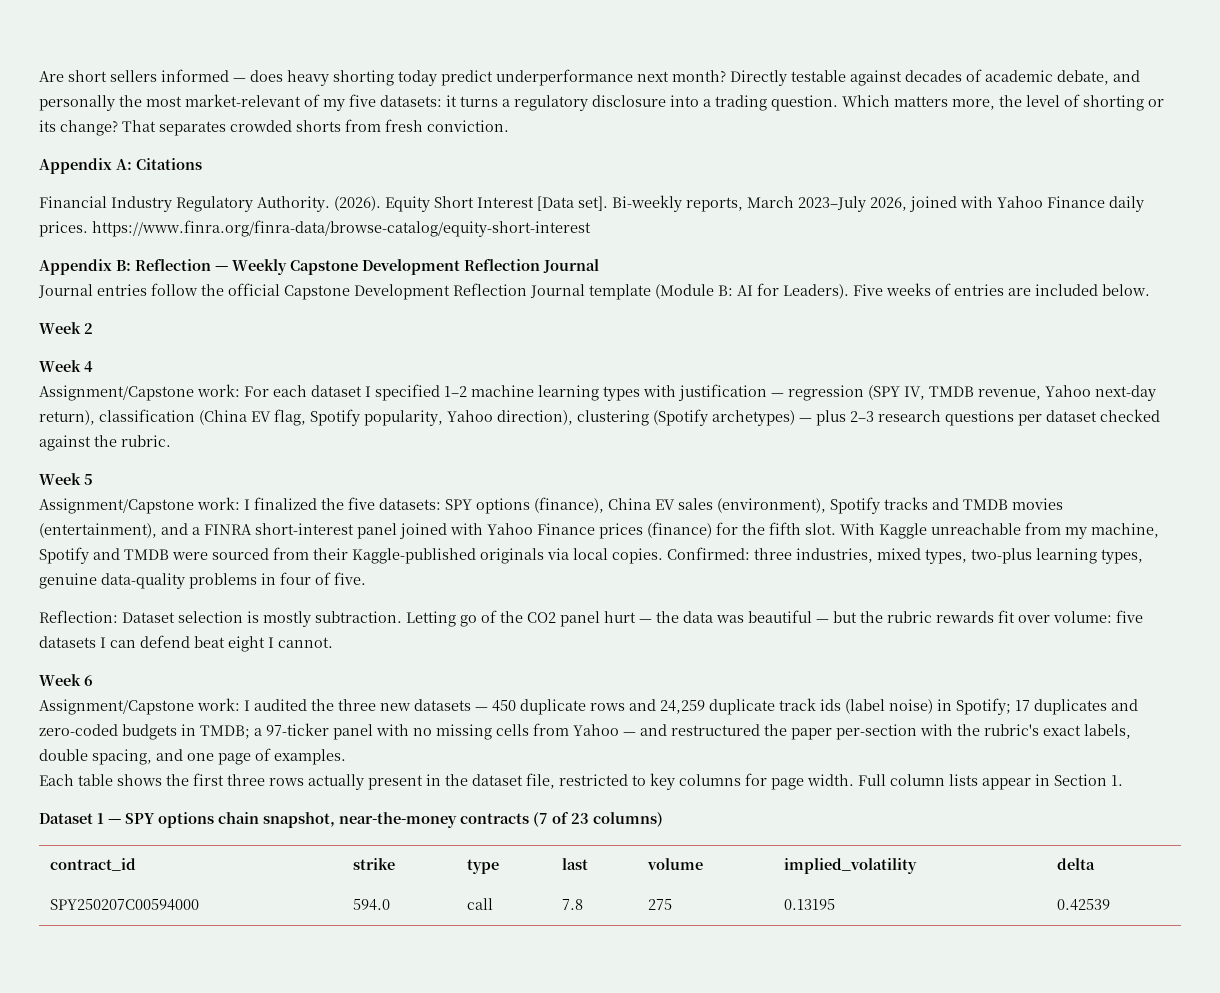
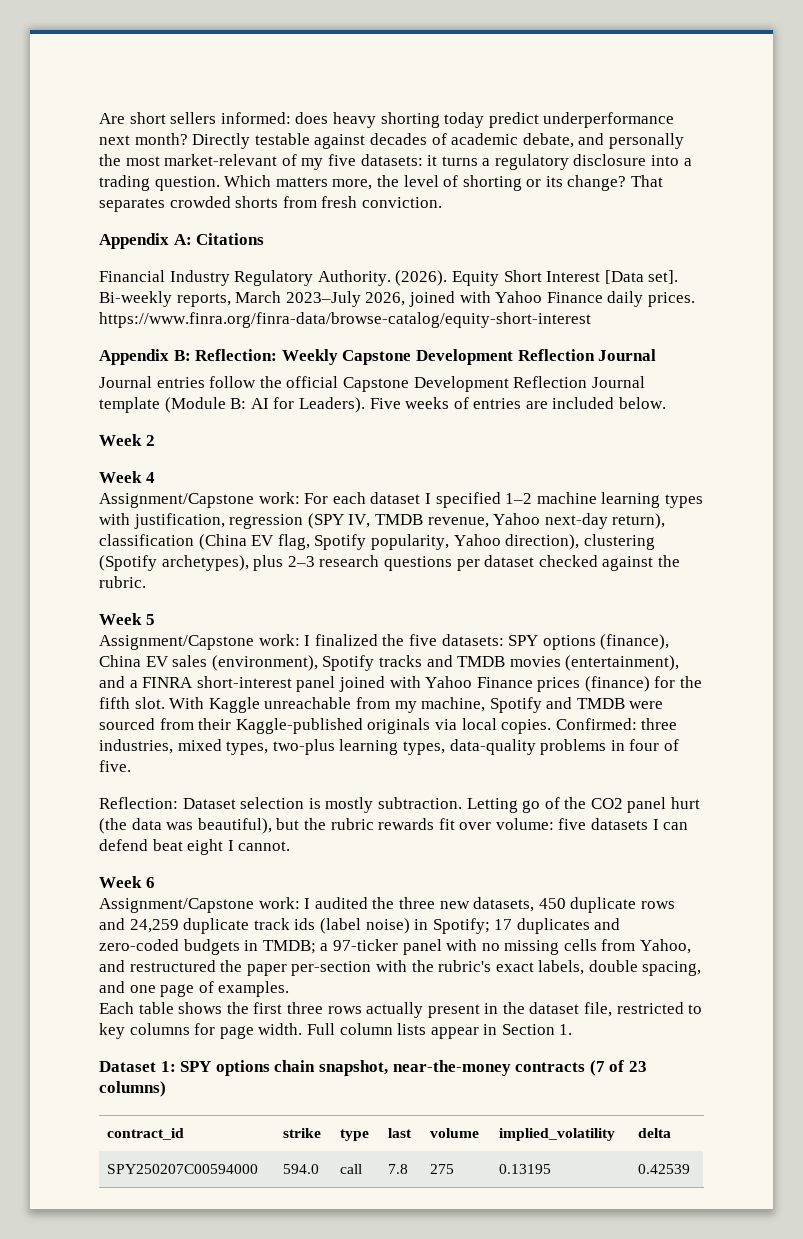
[161,69,246,82] informed — -> [220,112,291,124] informed:
[135,259,228,271] Reflection — -> [195,349,278,361] Reflection:
[678,384,784,401] justification — -> [133,513,225,529] justification,
[712,410,812,426] archetypes) — -> [161,555,249,571] archetypes),
[39,573,97,589] genuine -> (445, 748) none
[639,610,829,623] — the data was beautiful — -> [99,818,272,834] (the data was beautiful),
[414,699,488,711] datasets — -> [473,897,535,912] datasets,
[573,724,636,736] Yahoo — -> [640,939,692,954] Yahoo,
[97,813,121,824] 1 — -> [160,1061,176,1072] 1:

